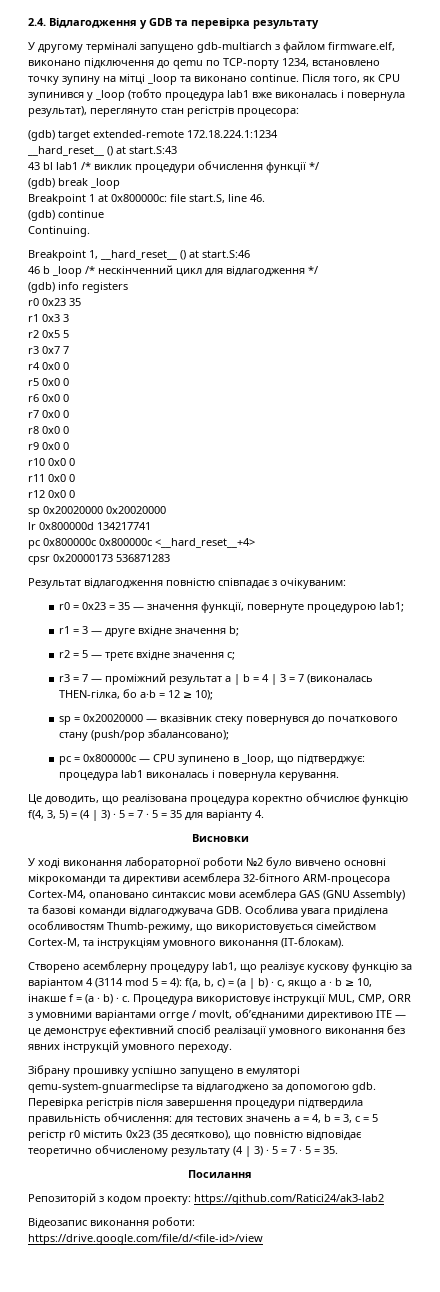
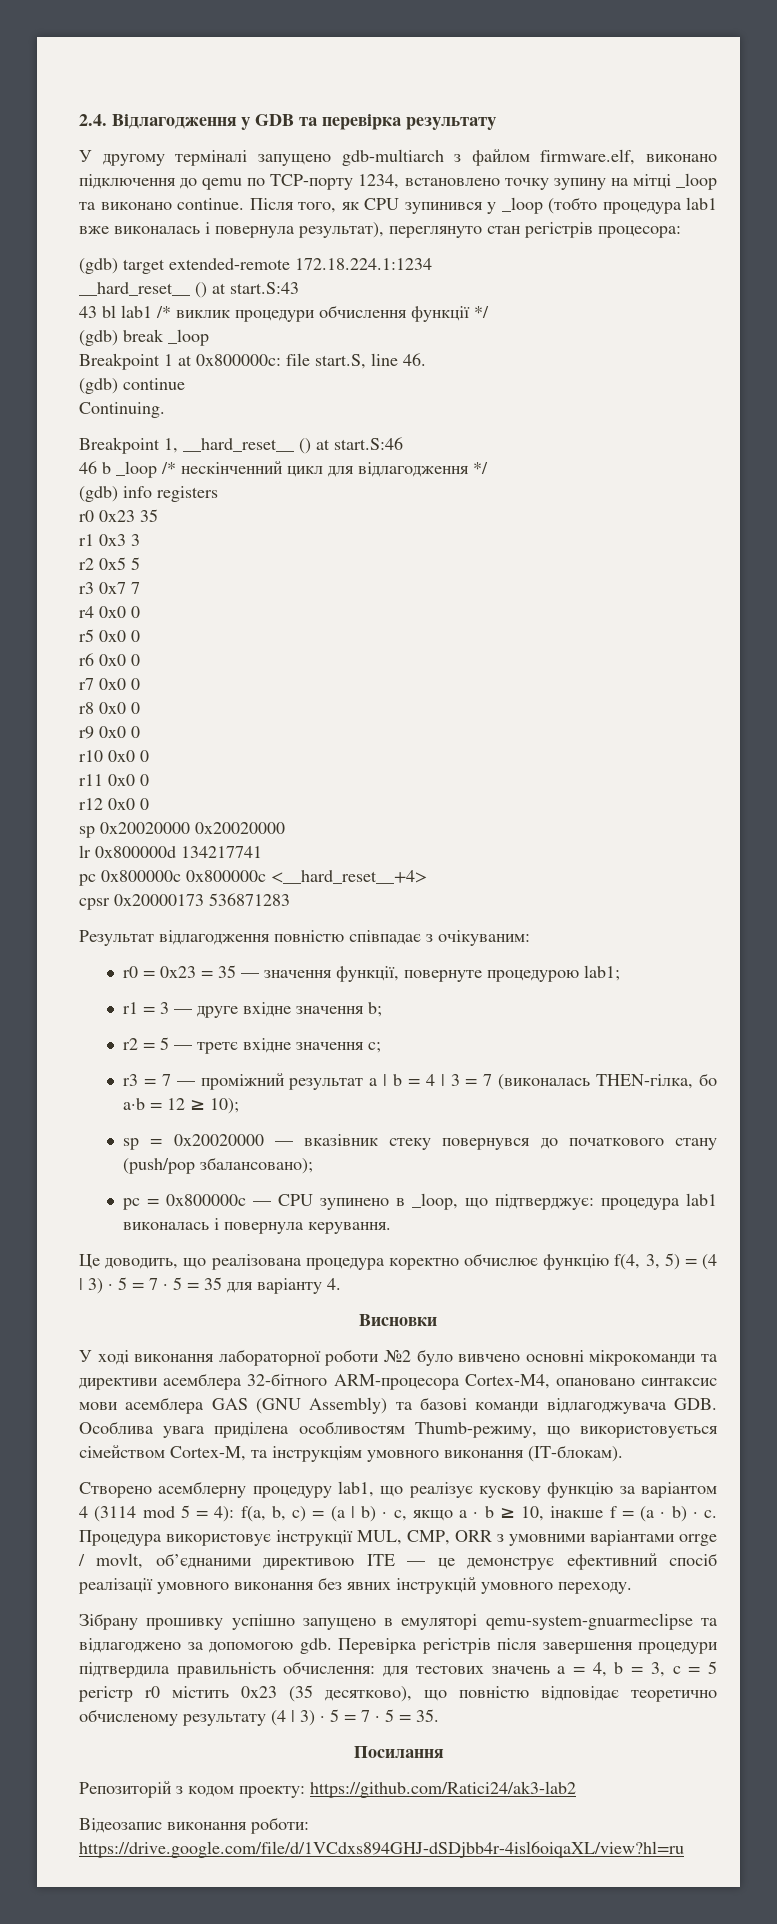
[28,1234,263,1245] https://drive.google.com/file/d/<file-id>/view -> [79,1841,684,1858] https://drive.google.com/file/d/1VCdxs894GHJ-dSDjbb4r-4isl6oiqaXL/view?hl=ru

